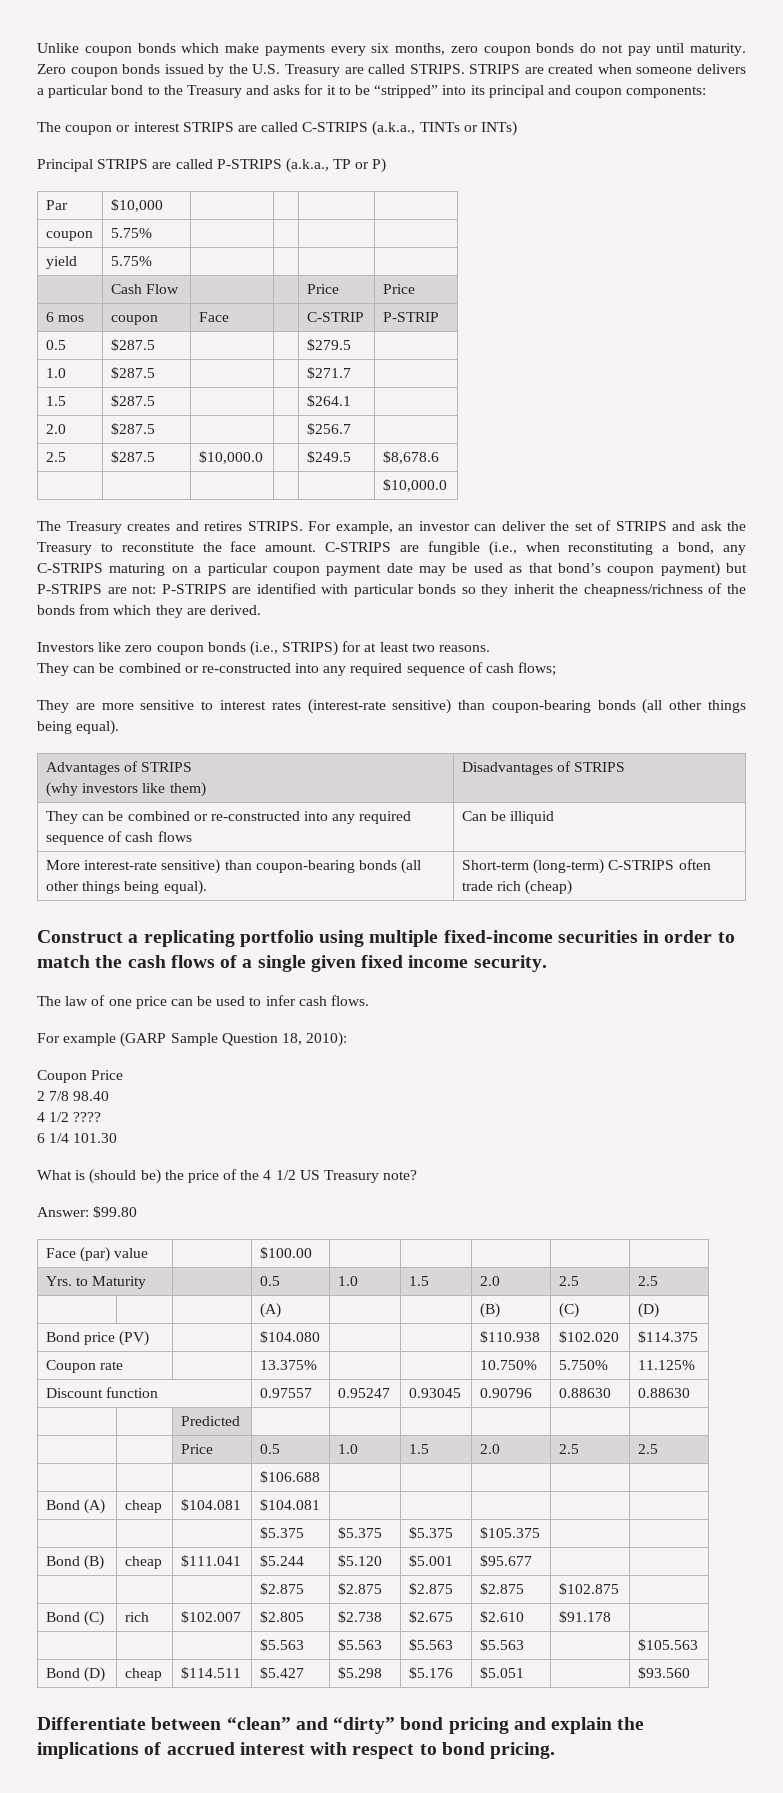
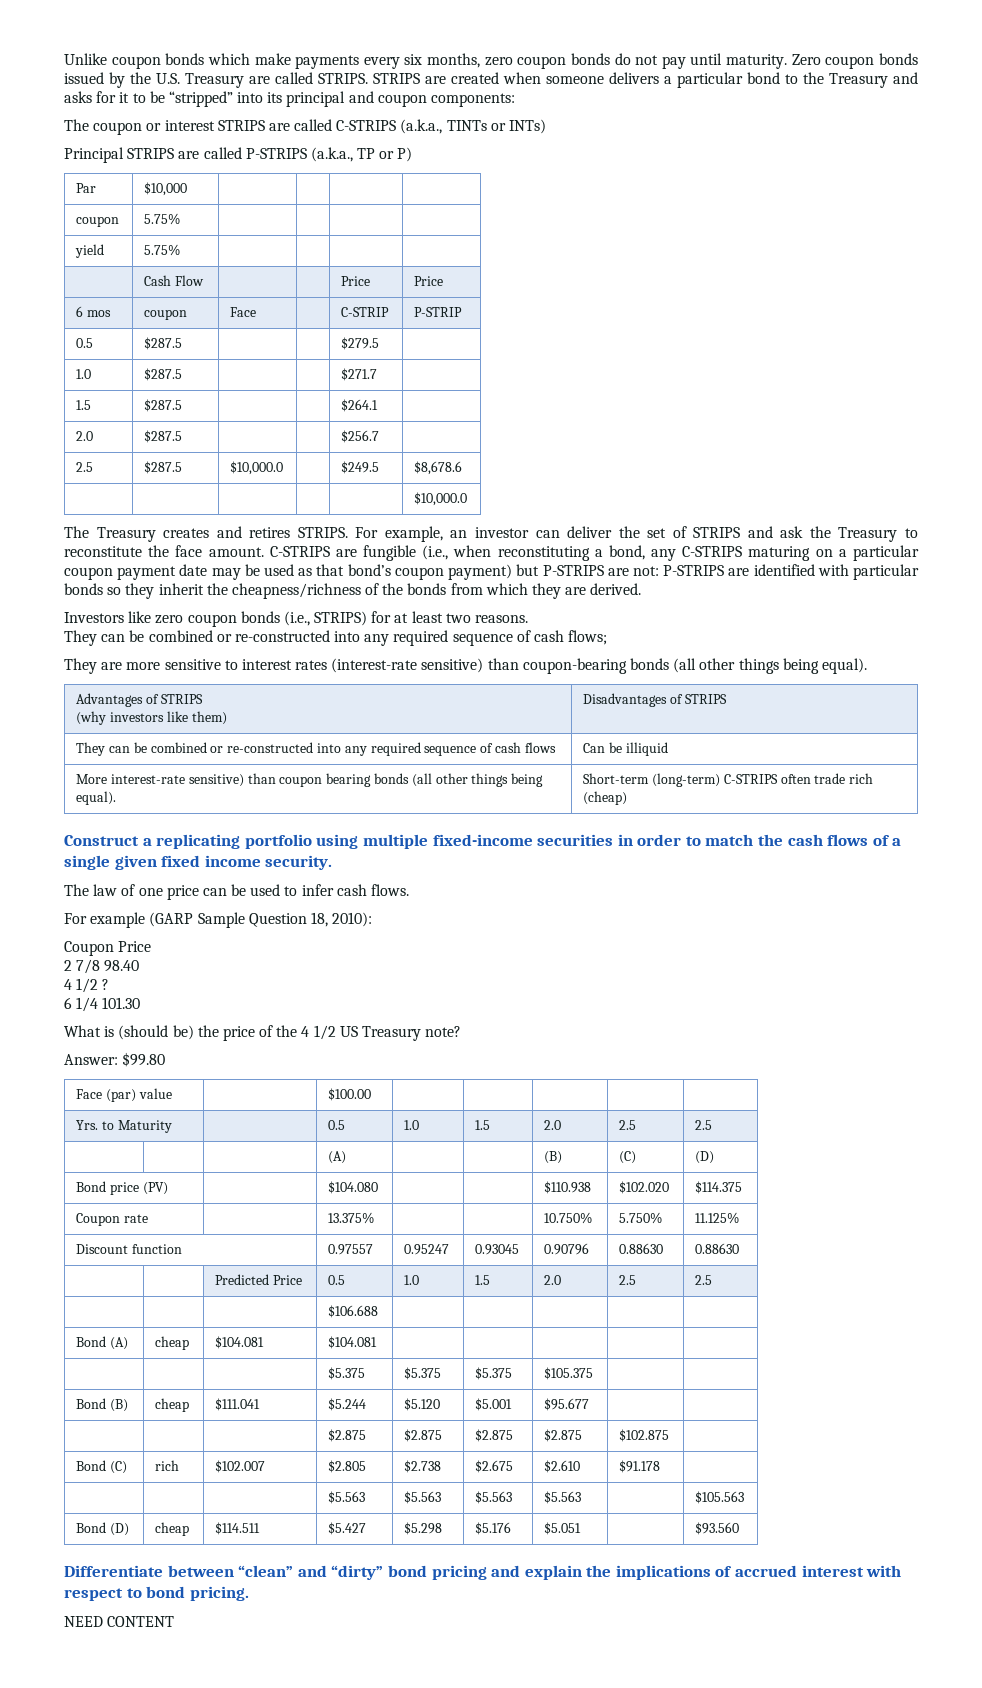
[255,860,355,873] coupon-bearing -> [279,773,372,787] coupon bearing
[73,1112,102,1122] ???? -> [102,979,110,990] ?
(240, 1421) | | | | | | // | | -> (270, 1279) none
(556, 1750) none -> [64,1616,175,1627] // NEED CONTENT

